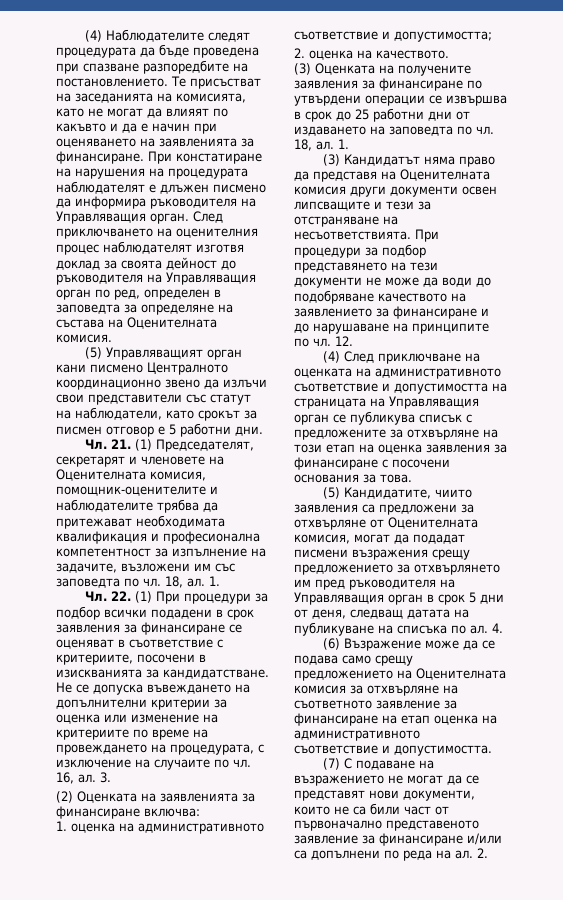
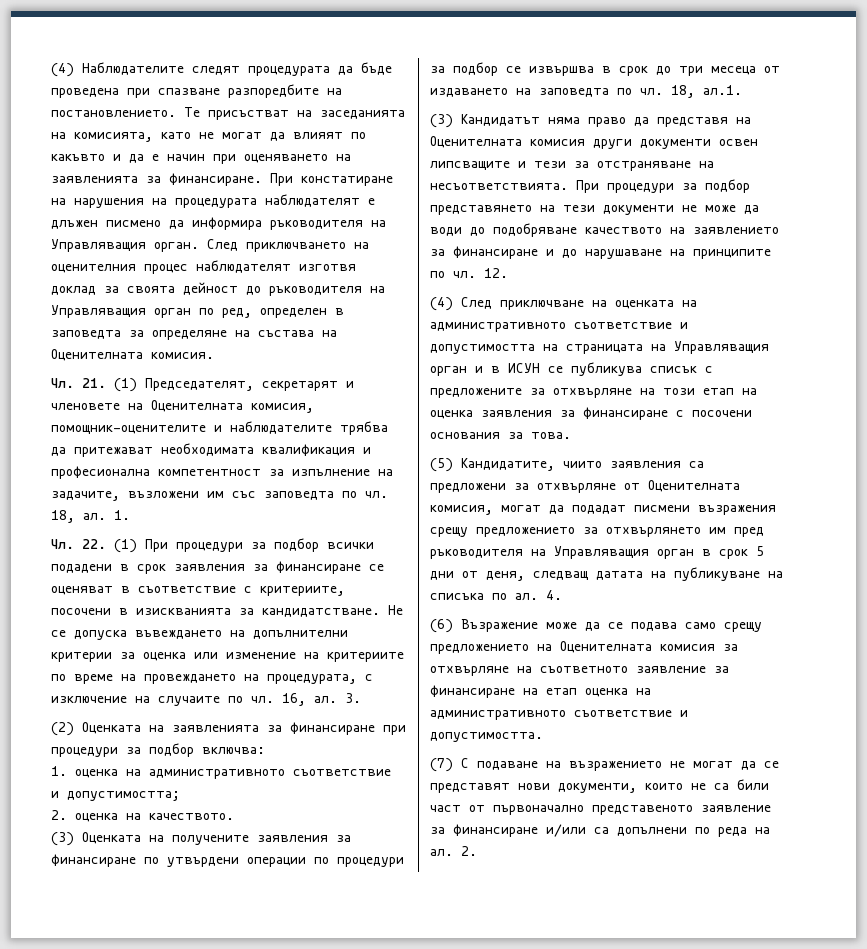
[84,347,242,360] [56,362,228,375] [56,379,267,390] [56,394,251,405] [56,407,257,421] [56,423,263,437] // (5) Управляващият орган кани писмено Централното координационно звено да излъчи свои представители със статут на наблюдатели, като срокът за писмен отговор е 5 работни дни. -> (214, 355) none
(140, 812) none -> [383,725,406,735] [51,743,194,757] при процедури за подбор
(425, 100) none -> [314,857,404,867] [430,62,498,76] по процедури за подбор
[355,108,452,122] 25 работни дни -> [679,66,756,76] три месеца
[316,139,349,150] ал. 1. -> [703,85,742,96] ал.1.
(329, 419) none -> [475,363,540,373] и в ИСУН

